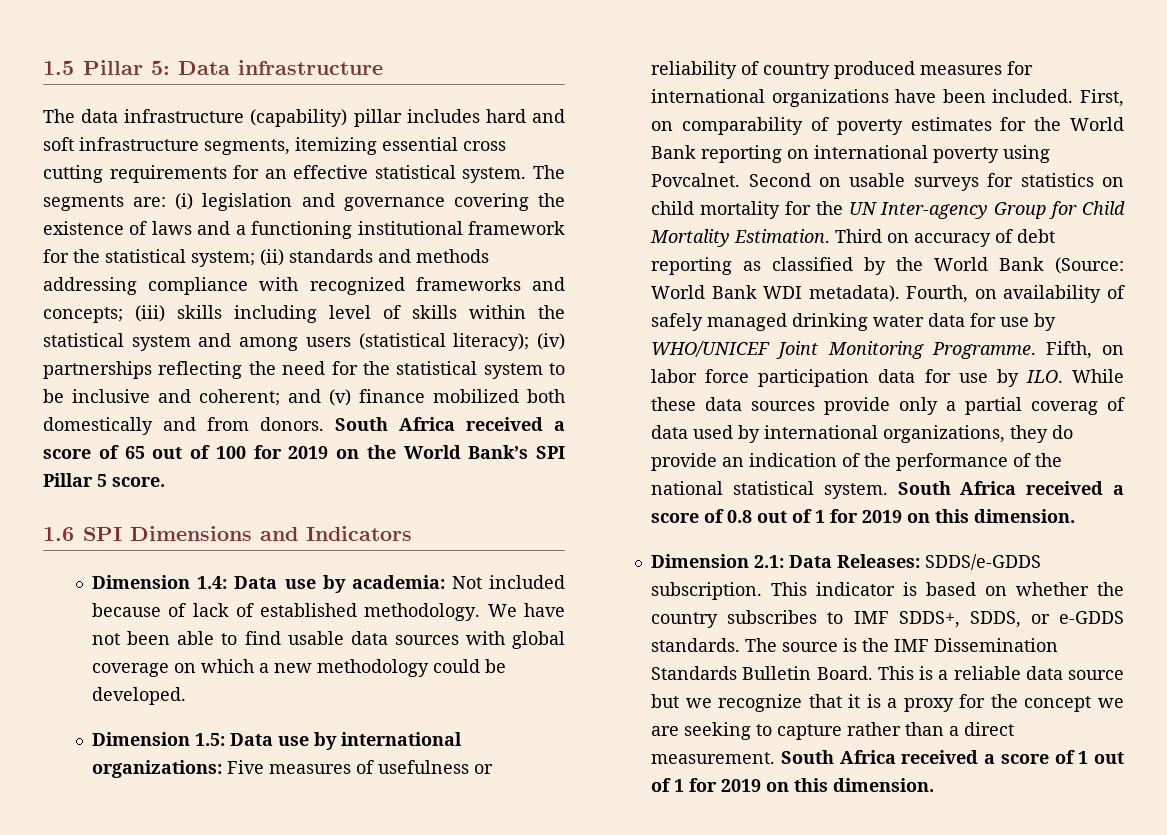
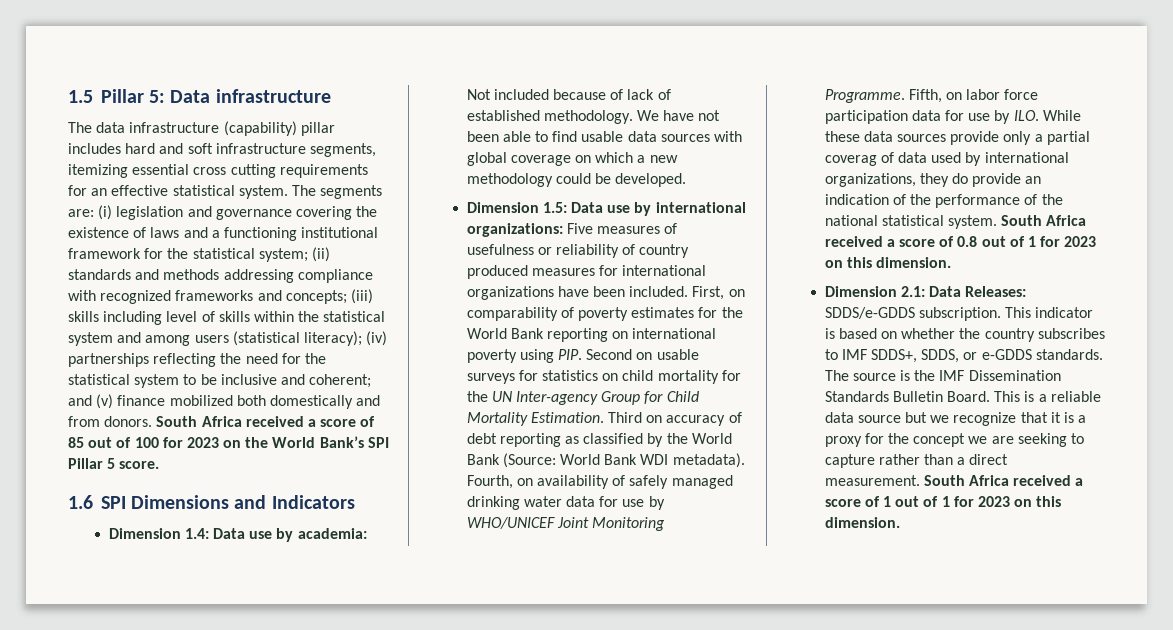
[124,446,145,459] 65 -> [68,437,84,448] 85
[288,446,329,459] 2019 -> [186,437,219,448] 2023
[651,173,741,187] Povcalnet. -> [558,349,583,360] PIP.
[862,510,903,523] 2019 -> [1064,236,1097,247] 2023
[721,779,762,792] 2019 -> [977,496,1010,507] 2023

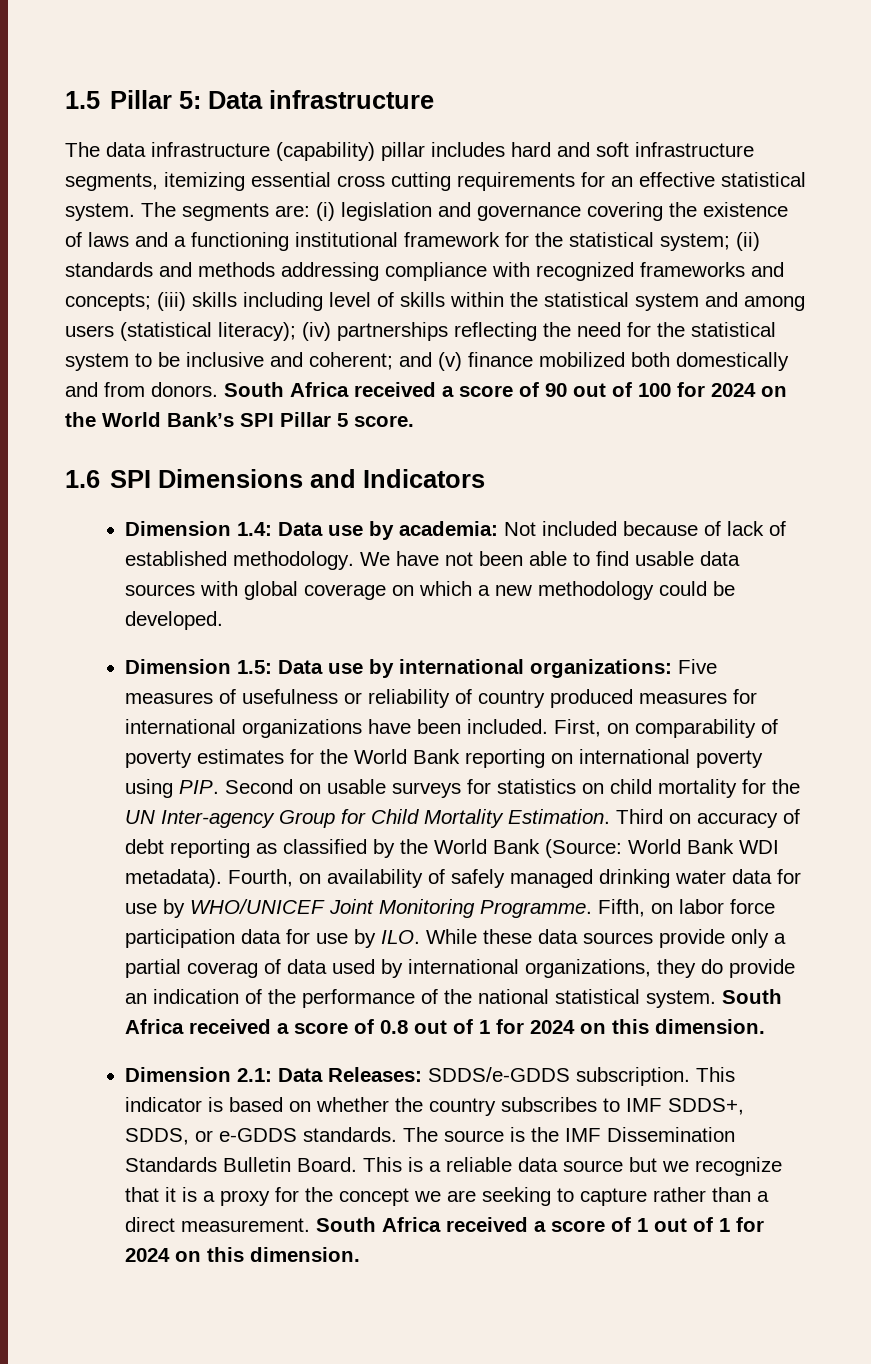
[68,437,84,448] 85 -> [545,383,567,397] 90
[186,437,219,448] 2023 -> [711,383,756,397] 2024
[1064,236,1097,247] 2023 -> [530,1020,576,1034] 2024
[977,496,1010,507] 2023 -> [125,1248,171,1262] 2024

